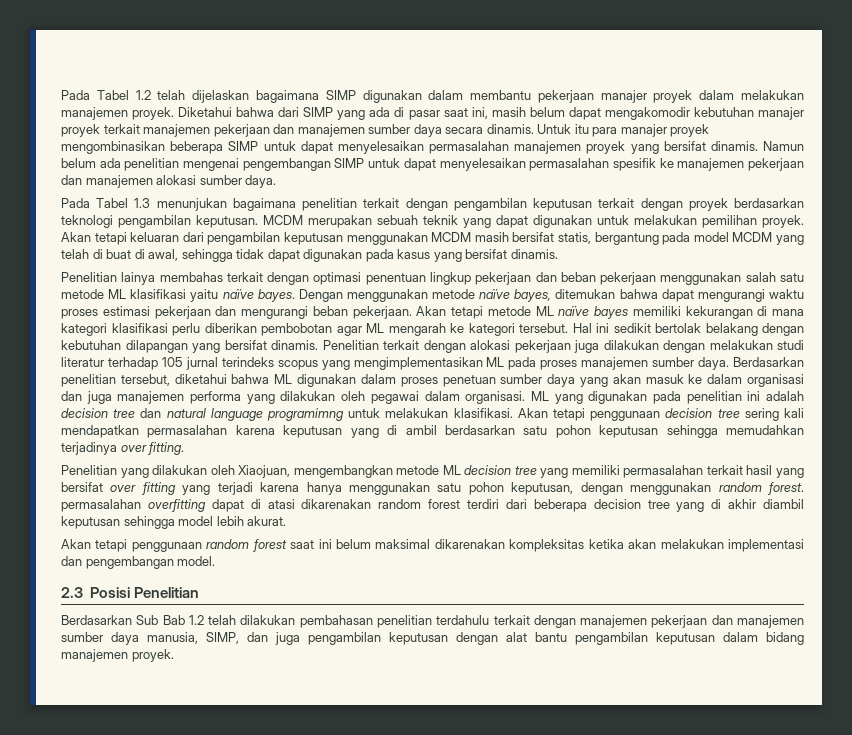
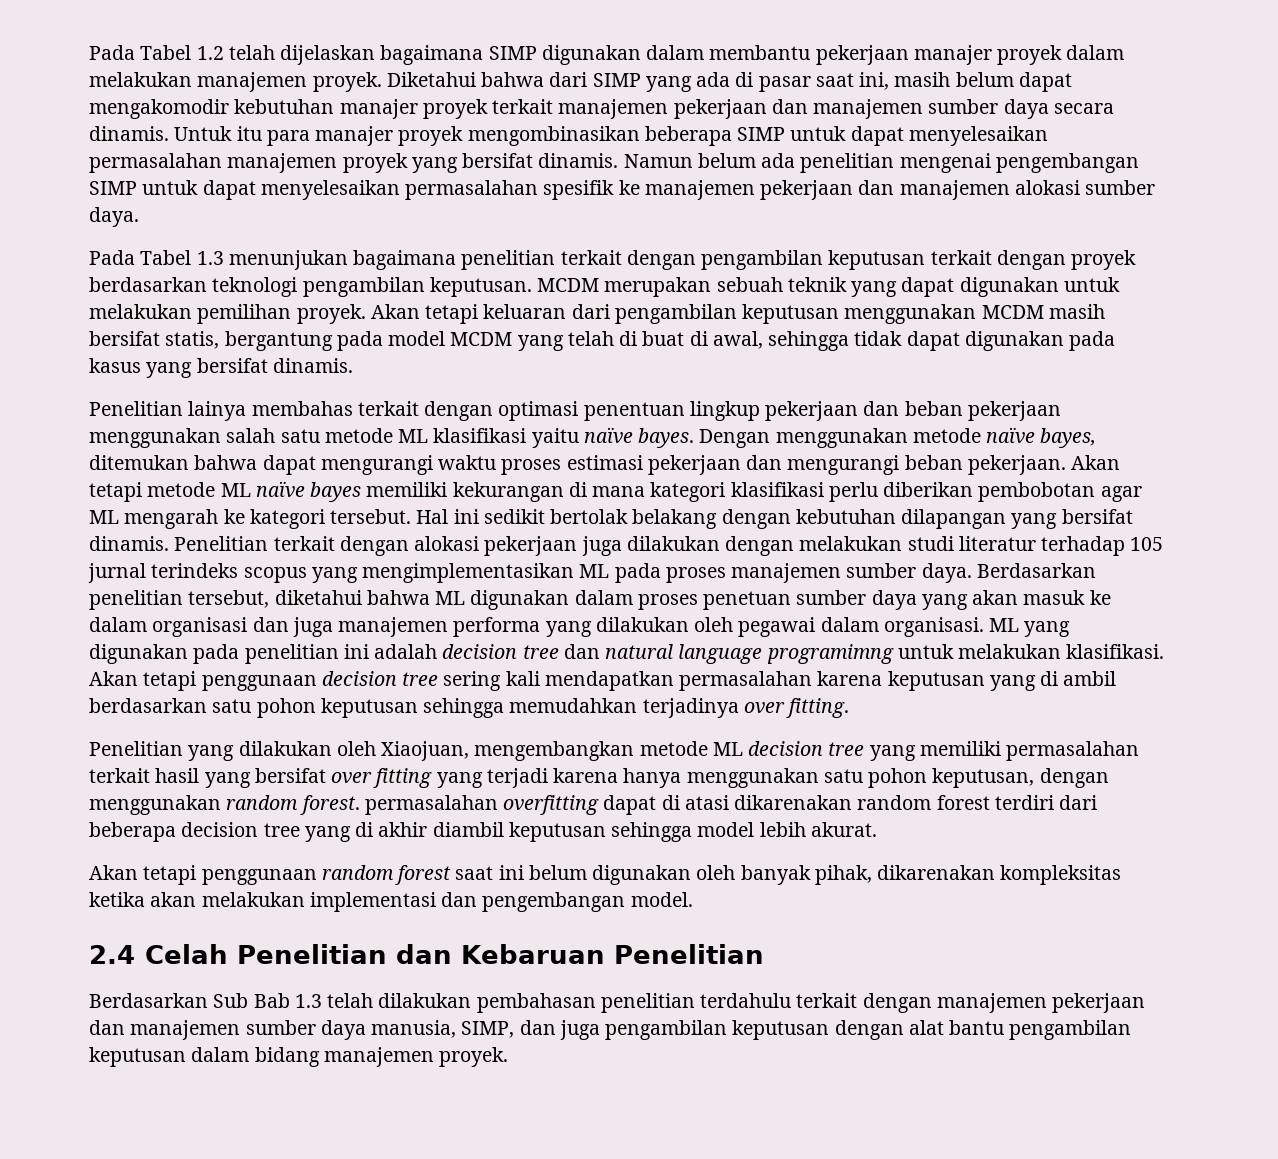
[375,539,431,549] maksimal -> [592,865,872,885] digunakan oleh banyak pihak,
[61,587,130,598] 2.3 Posisi -> [89,944,605,964] 2.4 Celah Penelitian dan Kebaruan
[188,615,204,625] 1.2 -> [294,994,322,1008] 1.3

